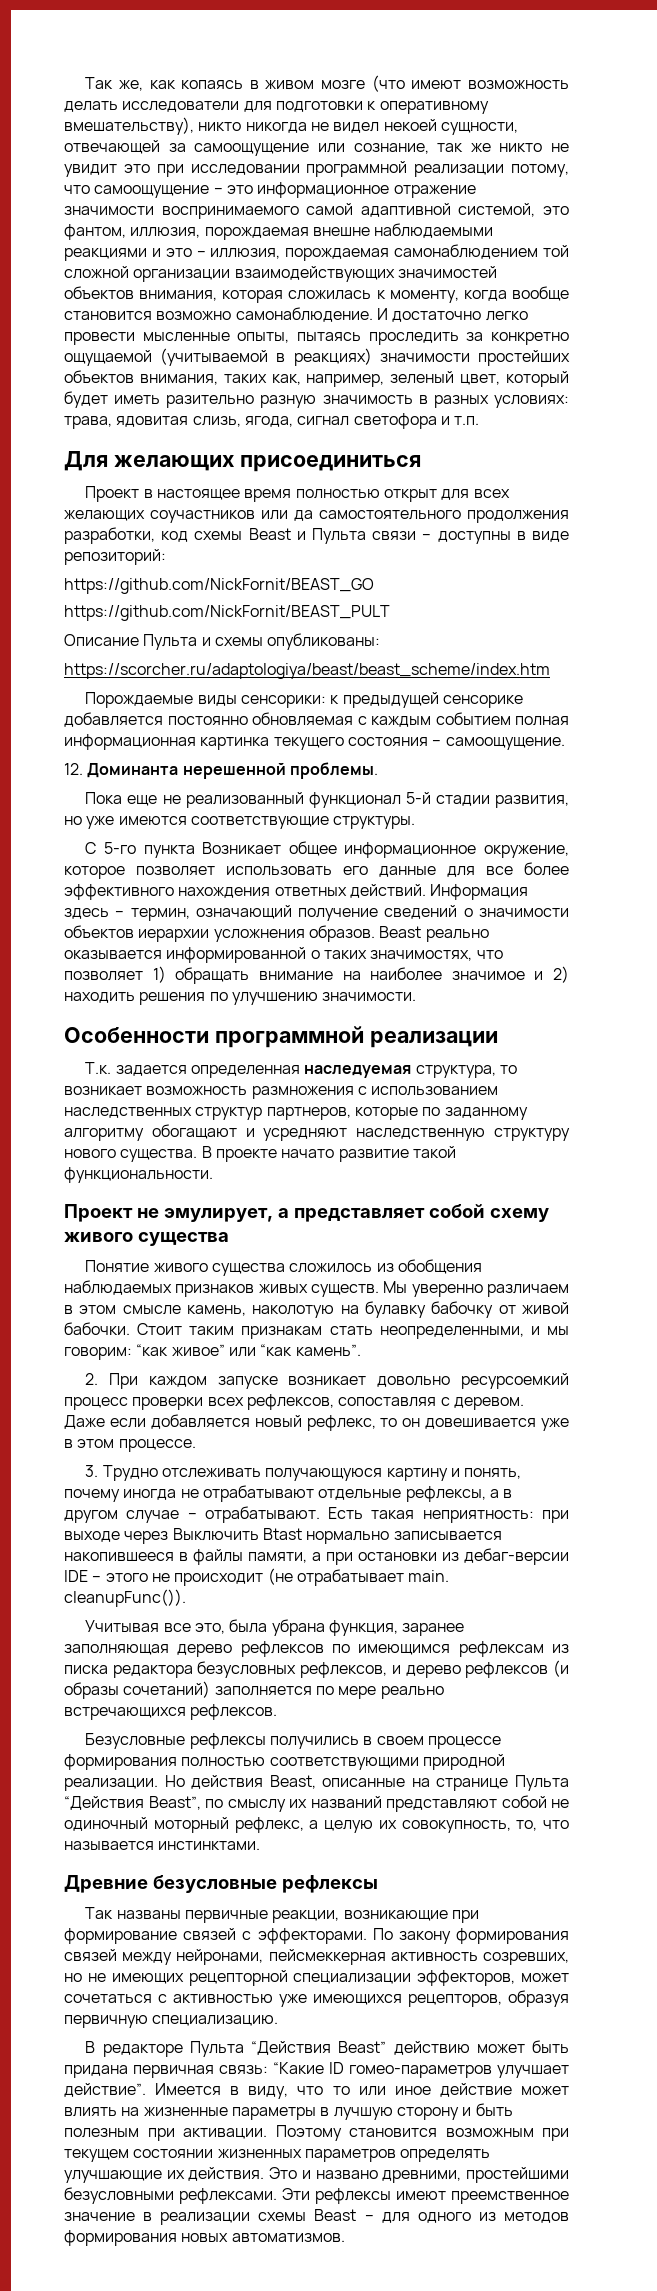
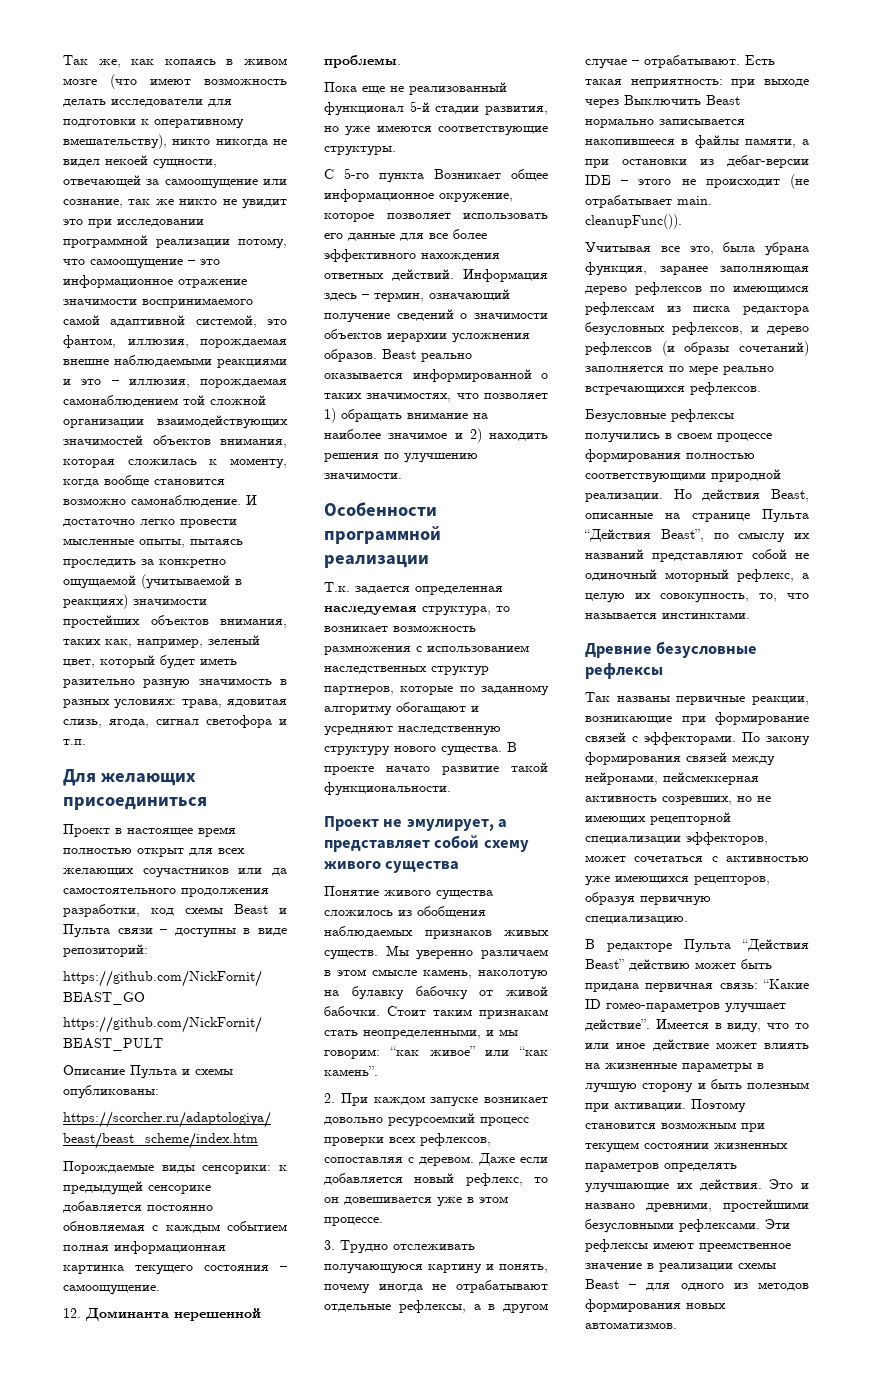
[262,1528,302,1540] Btast -> [706,95,740,105] Beast

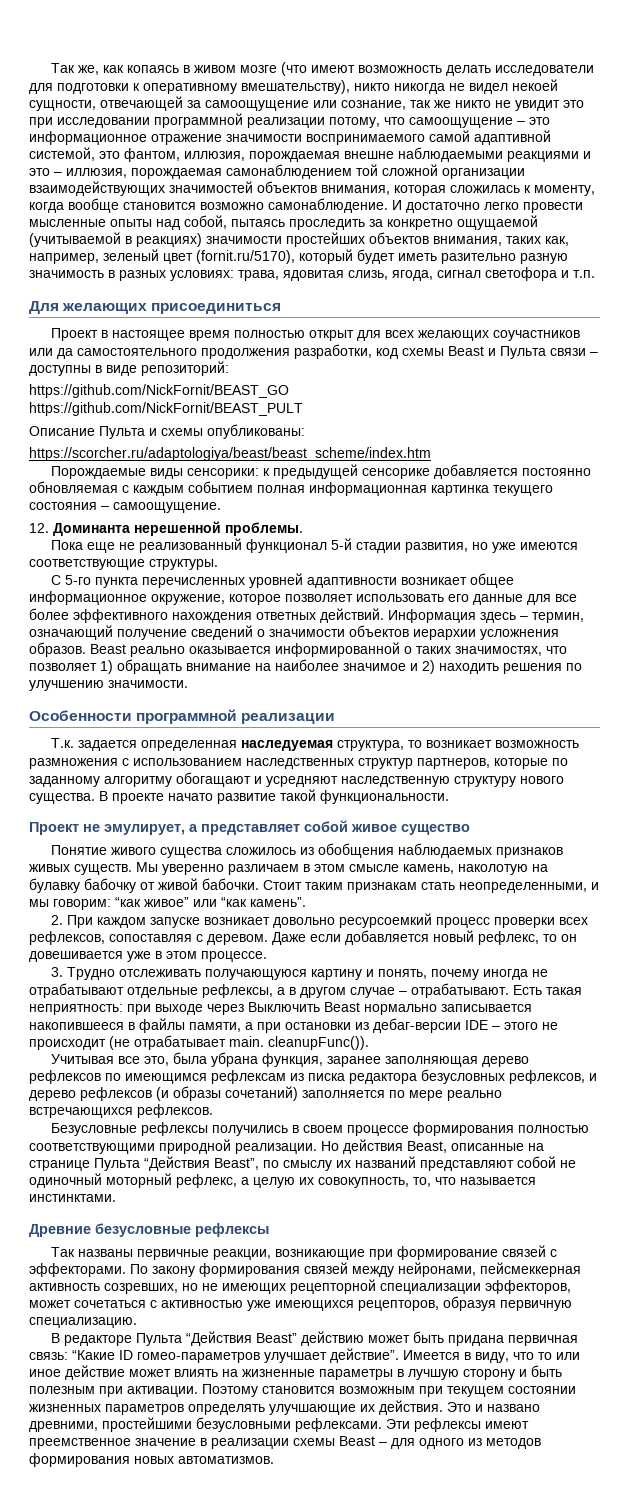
[139,539,185,548] опыты, -> [110,215,227,230] опыты над собой,
[63,659,95,668] цвет, -> [163,250,295,264] цвет (fornit.ru/5170),
[434,169,501,179] Возникает -> [141,573,467,588] перечисленных уровней адаптивности возникает
[483,840,529,852] [324,861,460,873] схему живого существа -> [351,824,470,835] живое существо

